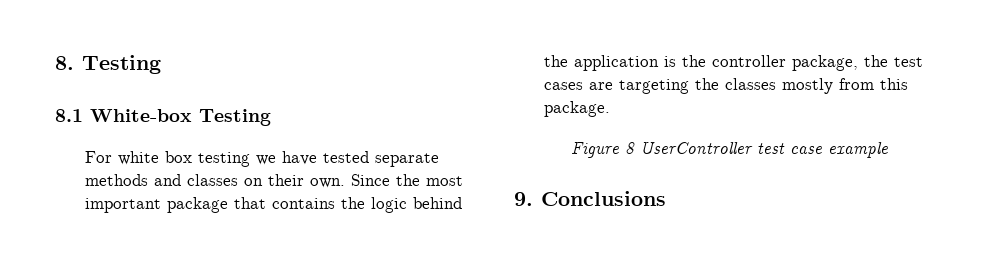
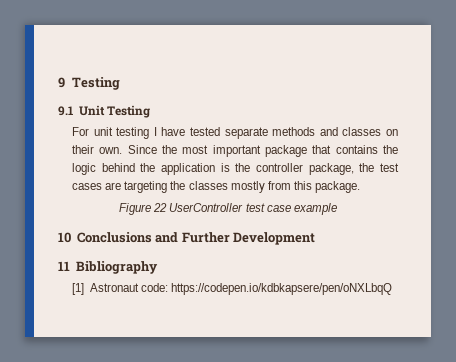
[55,55,161,74] [55,109,192,122] 8. Testing // 8.1 White-box -> [58,77,121,90] [58,105,105,116] 9 Testing // 9.1 Unit
[118,151,277,167] white box testing we -> [93,127,157,139] unit testing I
[625,142,635,154] 8 -> [153,203,168,212] 22
[514,191,666,206] 9. Conclusions -> [58,232,316,245] [58,261,158,274] [72,283,393,295] 10 Conclusions and Further Development // 11 Bibliography // [1] Astronaut code: https://codepen.io/kdbkapsere/pen/oNXLbqQ

